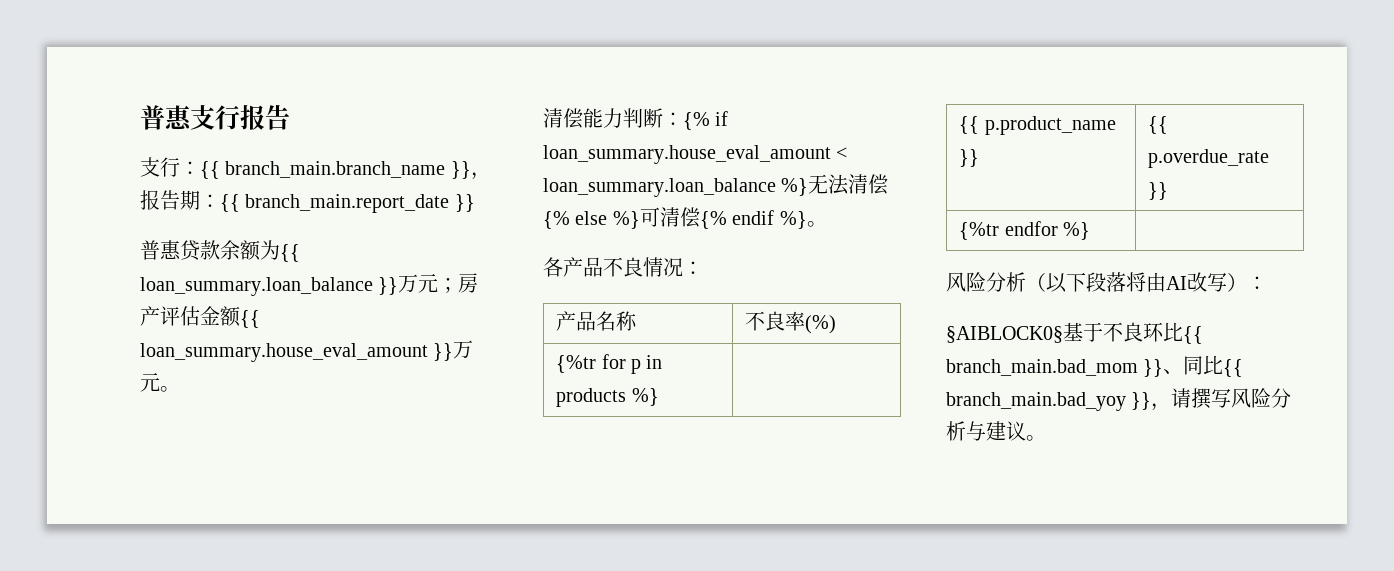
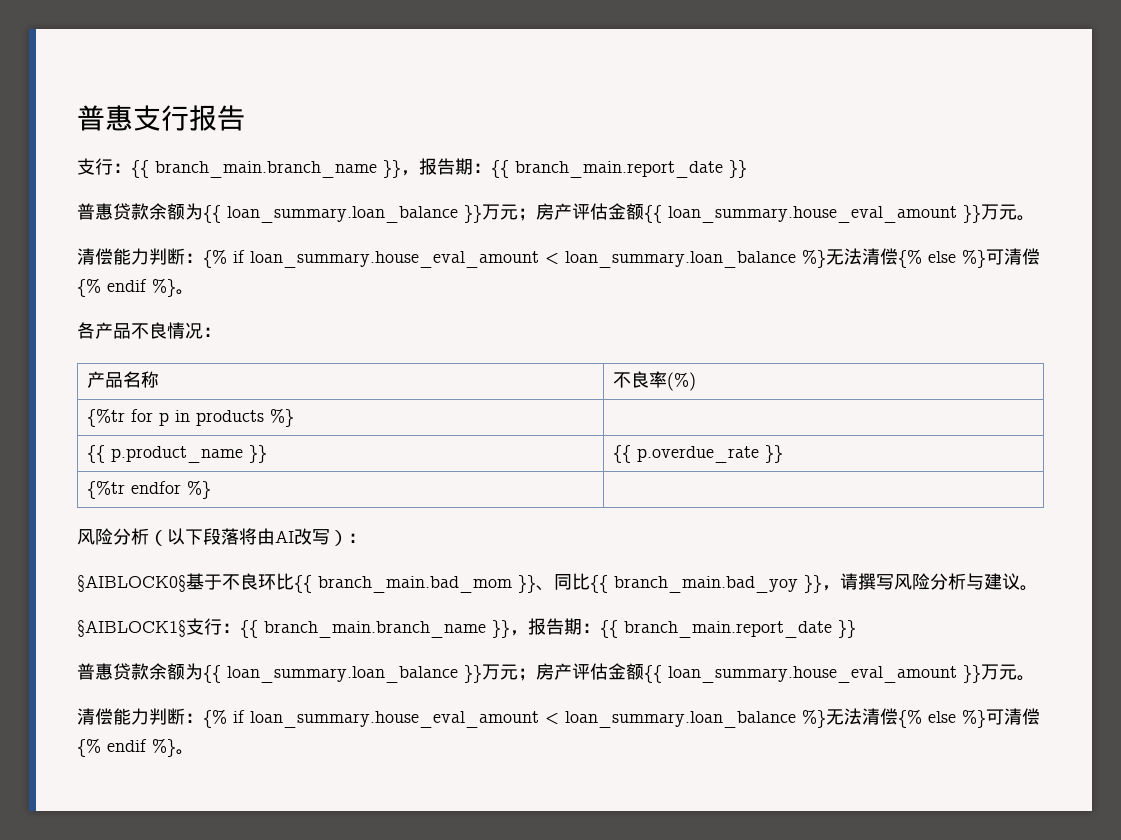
(1046, 438) none -> [77,618,856,638] [77,663,1035,683] [77,708,1040,728] [77,738,194,757] // §AIBLOCK1§支行：{{ branch_main.branch_name }}，报告期：{{ branch_main.report_date }} // 普惠贷款余额为{{ loan_summary.loan_balance }}万元；房产评估金额{{ loan_summary.house_eval_amount }}万元。 // 清偿能力判断：{% if loan_summary.house_eval_amount < loan_summary.loan_balance %}无法清偿{% else %}可清偿{% endif %}。

